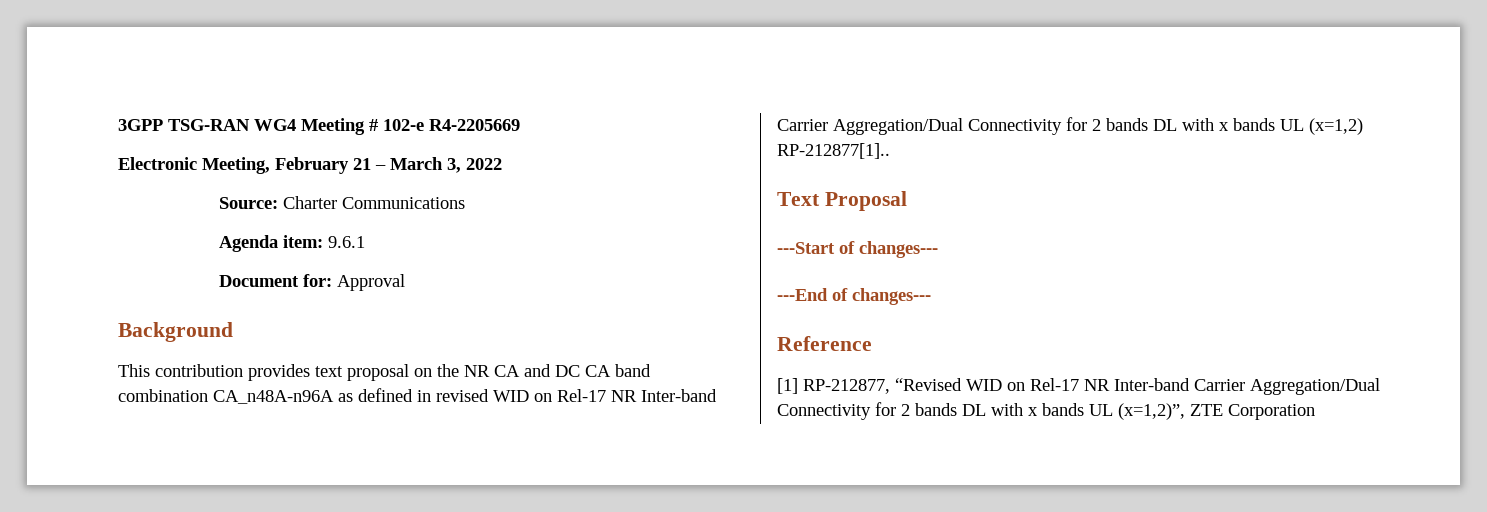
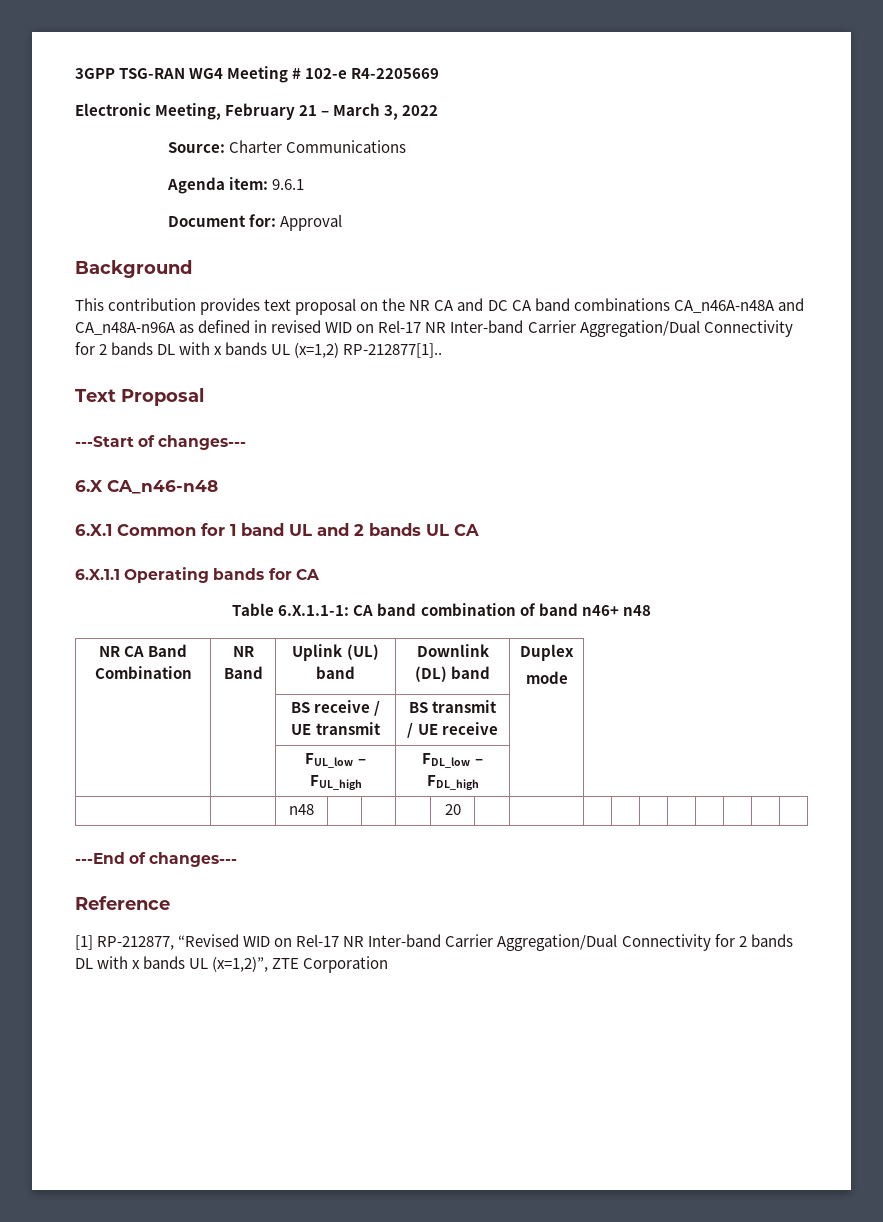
[118,389,208,402] combination -> [573,298,804,313] combinations CA_n46A-n48A and
(938, 249) none -> [75,480,218,494] [75,523,479,536] [75,567,320,583] [232,603,651,616] [98,644,188,657] [94,666,192,679] [232,646,254,657] [223,666,263,679] [292,644,379,661] [316,666,355,679] [416,644,489,657] [414,666,491,682] [520,644,574,661] [525,671,568,684] [290,700,381,716] [291,722,381,735] [408,700,498,713] [407,722,498,738] [305,753,366,768] [309,775,362,790] [422,753,483,768] [426,775,479,790] [289,804,314,815] [444,804,461,815] // 6.X CA_n46-n48 // 6.X.1 Common for 1 band UL and 2 bands UL CA // 6.X.1.1 Operating bands for CA // Table 6.X.1.1-1: CA band combination of band n46+ n48 // NR CA Band Combination | NR Band | Uplink (UL) band | Downlink (DL) band | Duplex // mode // | | BS receive / UE transmit | BS transmit / UE receive | // | | FUL_low – FUL_high | FDL_low – FDL_high | // | | n48 | | | | 20 | | | | | | | | | |

